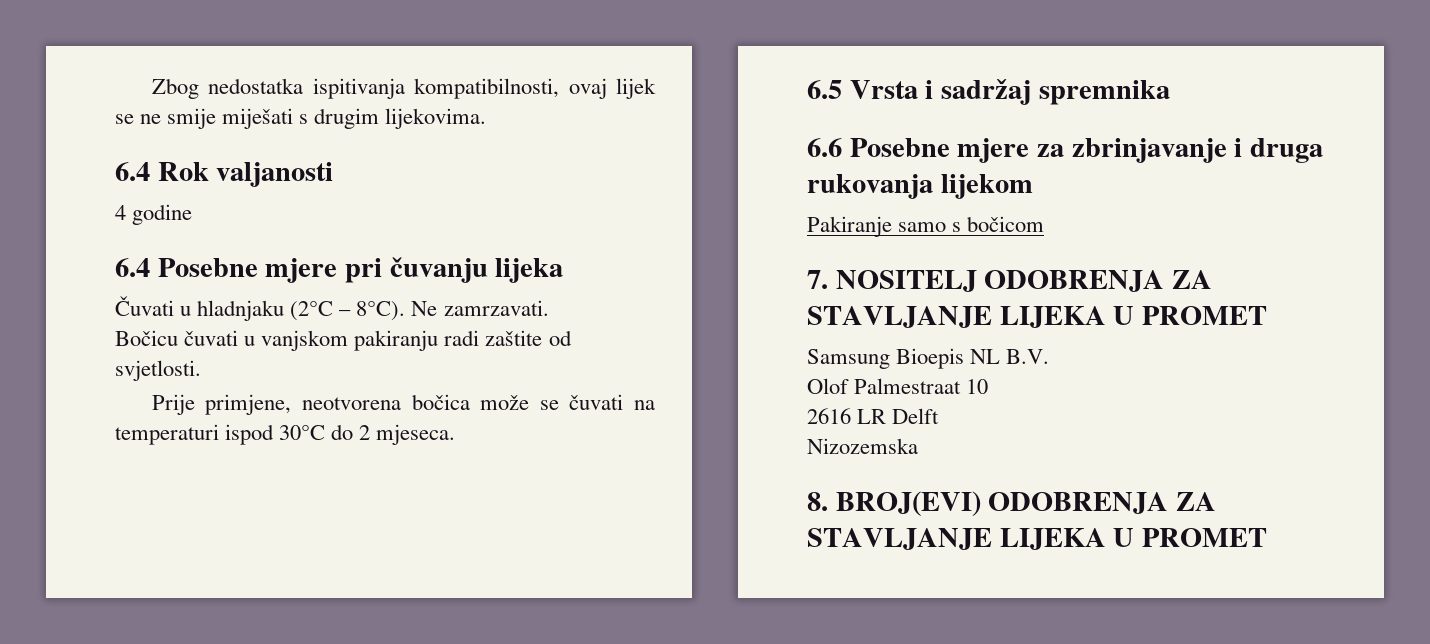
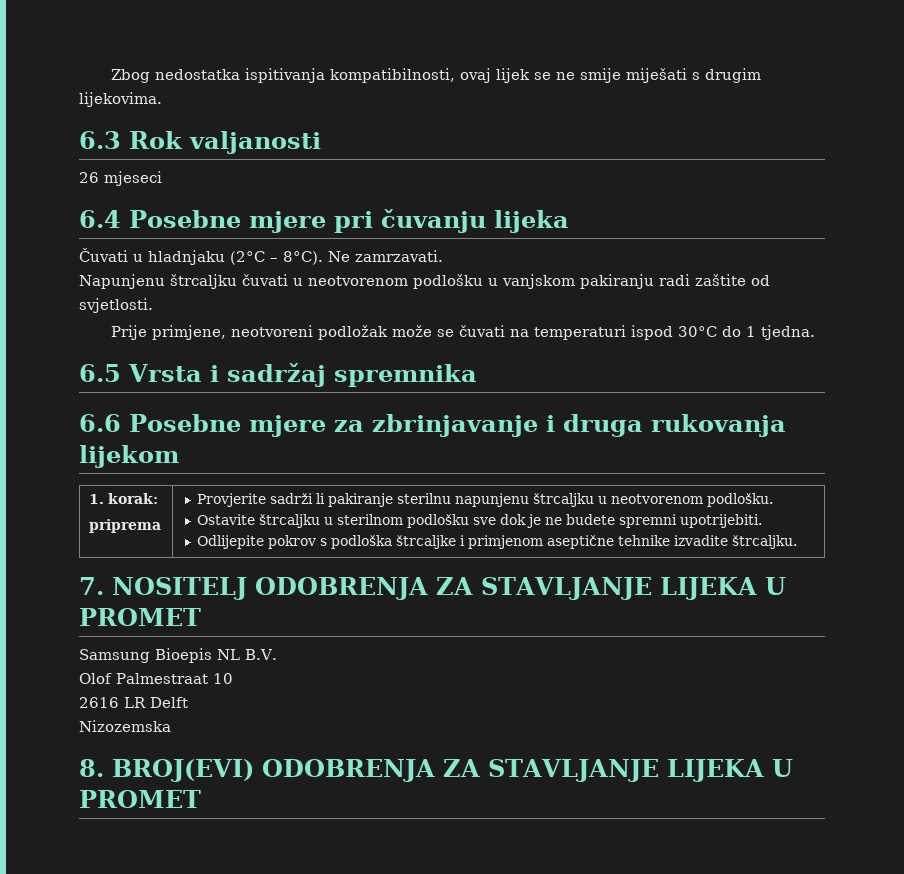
[115,162,150,181] 6.4 -> [79,131,121,149] 6.3
[115,204,193,225] 4 godine -> [79,171,162,186] 26 mjeseci
[115,330,239,346] Bočicu čuvati -> [79,274,483,289] Napunjenu štrcaljku čuvati u neotvorenom podlošku
[302,394,470,410] neotvorena bočica -> [230,325,388,340] neotvoreni podložak
[359,424,456,445] 2 mjeseca. -> [745,325,815,340] 1 tjedna.
[807,216,1045,237] // Pakiranje samo s bočicom -> [88,493,158,504] [88,519,161,533] [196,493,773,507] [196,514,762,528] [196,535,797,549] // 1. korak: // priprema | Provjerite sadrži li pakiranje sterilnu napunjenu štrcaljku u neotvorenom podlošku. // Ostavite štrcaljku u sterilnom podlošku sve dok je ne budete spremni upotrijebiti. // Odlijepite pokrov s podloška štrcaljke i primjenom aseptične tehnike izvadite štrcaljku.

